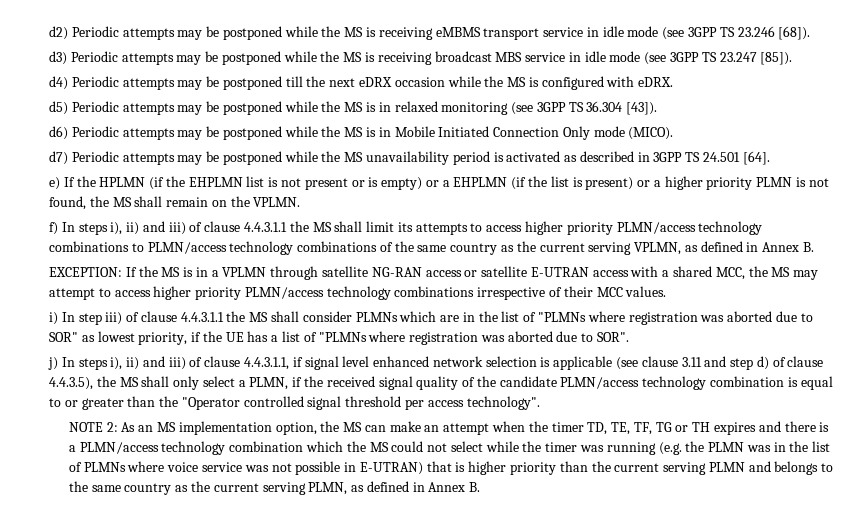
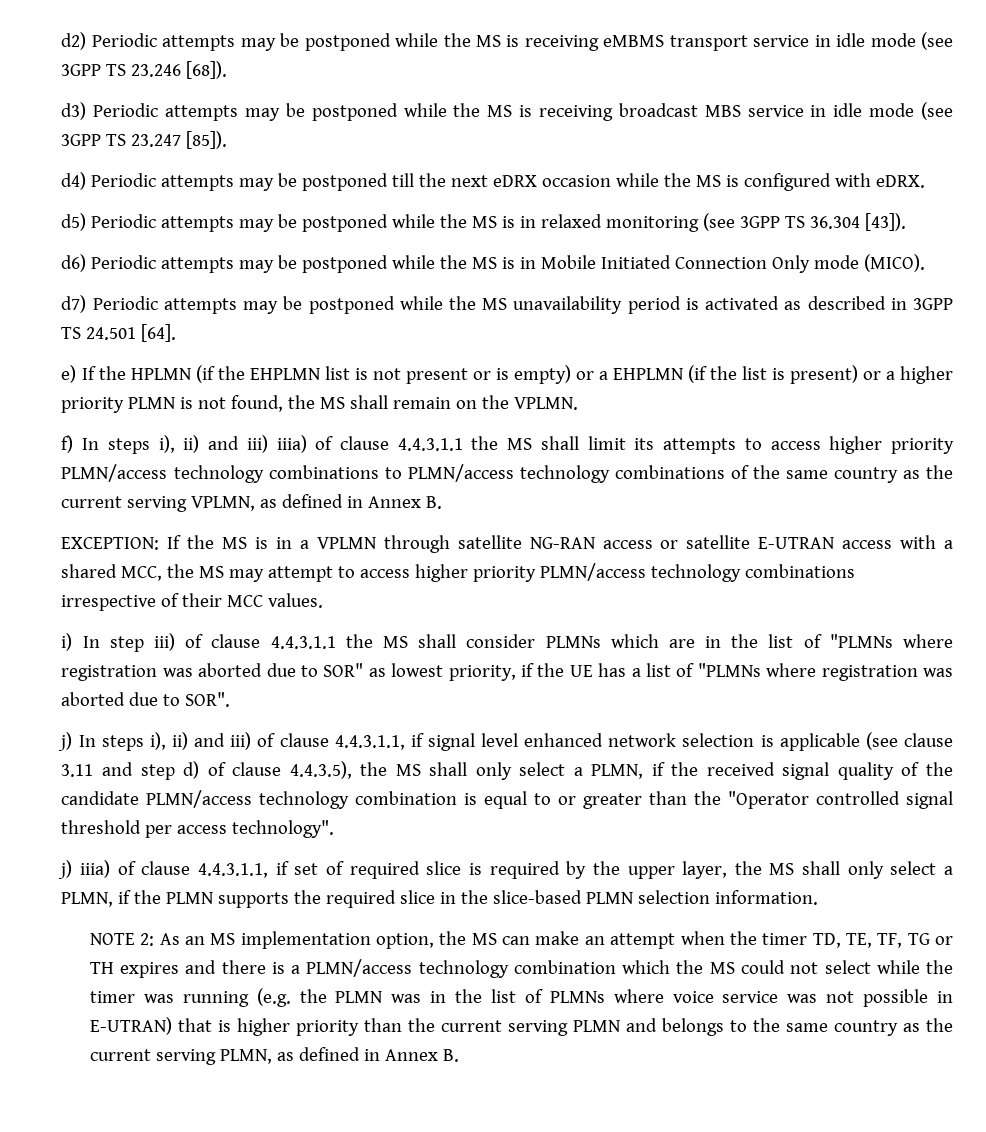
(186, 228) none -> [276,435,307,453] iiia)
(540, 403) none -> [58,860,953,879] [61,890,819,908] // j) iiia) of clause 4.4.3.1.1, if set of required slice is required by the upper layer, the MS shall only select a PLMN, if the PLMN supports the required slice in the slice-based PLMN selection information.

